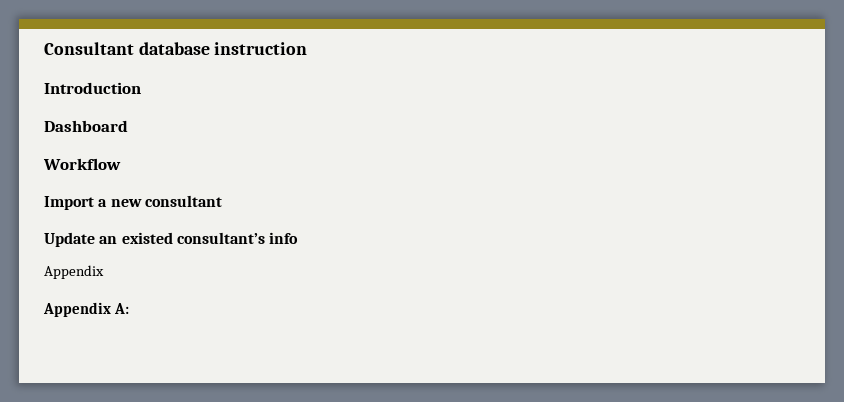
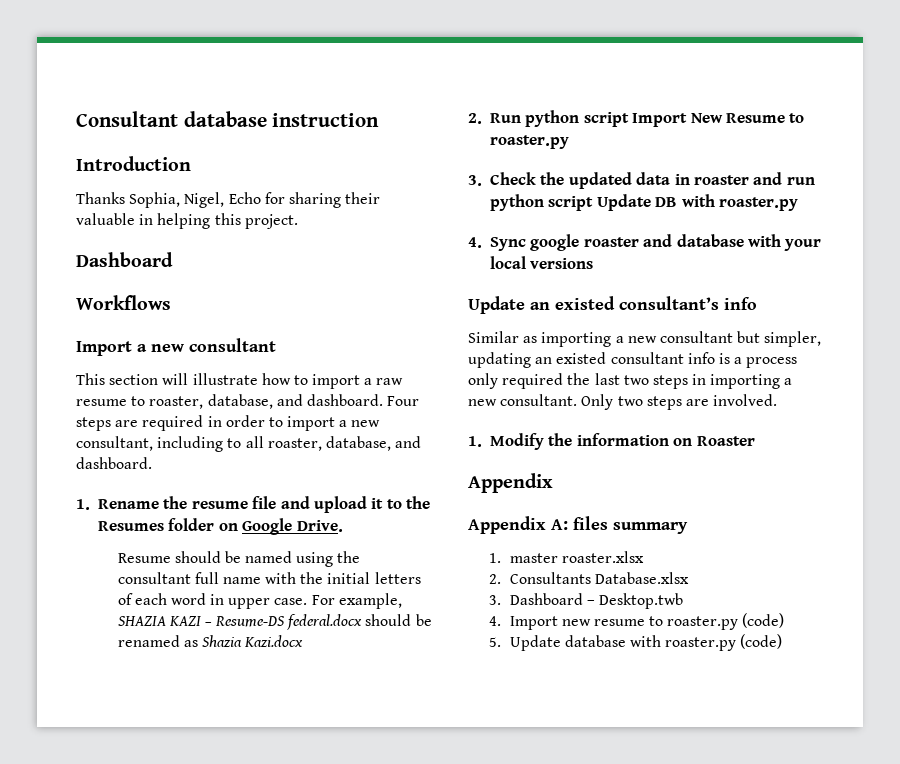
(141, 88) none -> [76,192,381,208] [76,213,298,229] // Thanks Sophia, Nigel, Echo for sharing their valuable in helping this project.
[43,158,121,170] Workflow -> [76,295,171,310] Workflows
(222, 201) none -> [76,373,404,389] [76,394,420,409] [76,415,381,431] [76,436,422,452] [76,457,152,469] [76,496,431,513] [97,518,343,535] [117,551,361,567] [117,572,421,584] [117,593,402,609] [117,614,432,630] [117,635,304,647] [468,110,805,127] [489,135,569,149] [468,172,815,189] [489,194,799,211] [468,234,822,251] [489,256,594,269] // This section will illustrate how to import a raw resume to roaster, database, and dashboard. Four steps are required in order to import a new consultant, including to all roaster, database, and dashboard. // 1. Rename the resume file and upload it to the Resumes folder on Google Drive. // Resume should be named using the consultant full name with the initial letters of each word in upper case. For example, SHAZIA KAZI – Resume-DS federal.docx should be renamed as Shazia Kazi.docx // 2. Run python script Import New Resume to roaster.py // 3. Check the updated data in roaster and run python script Update DB with roaster.py // 4. Sync google roaster and database with your local versions
[44,265,104,279] [43,302,130,317] Appendix // Appendix A: -> [468,331,822,347] [468,352,798,368] [468,373,793,389] [468,394,778,410] [468,433,755,450] [468,473,553,493] [468,516,688,534] [488,551,644,563] [488,572,689,584] [488,593,683,609] [488,613,785,630] [488,634,783,651] Similar as importing a new consultant but simpler, updating an existed consultant info is a process only required the last two steps in importing a new consultant. Only two steps are involved. // 1. Modify the information on Roaster // Appendix // Appendix A: files summary // 1. master roaster.xlsx // 2. Consultants Database.xlsx // 3. Dashboard – Desktop.twb // 4. Import new resume to roaster.py (code) // 5. Update database with roaster.py (code)

